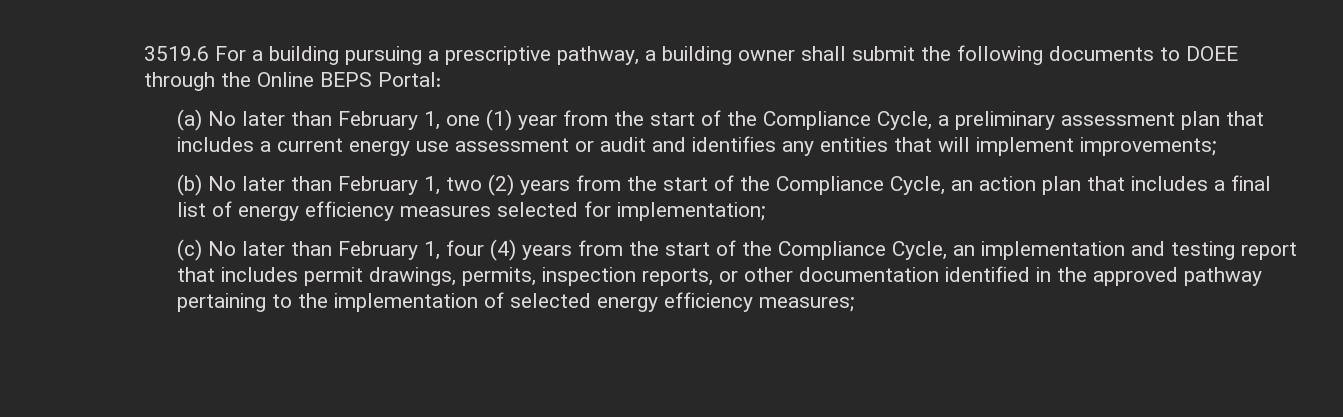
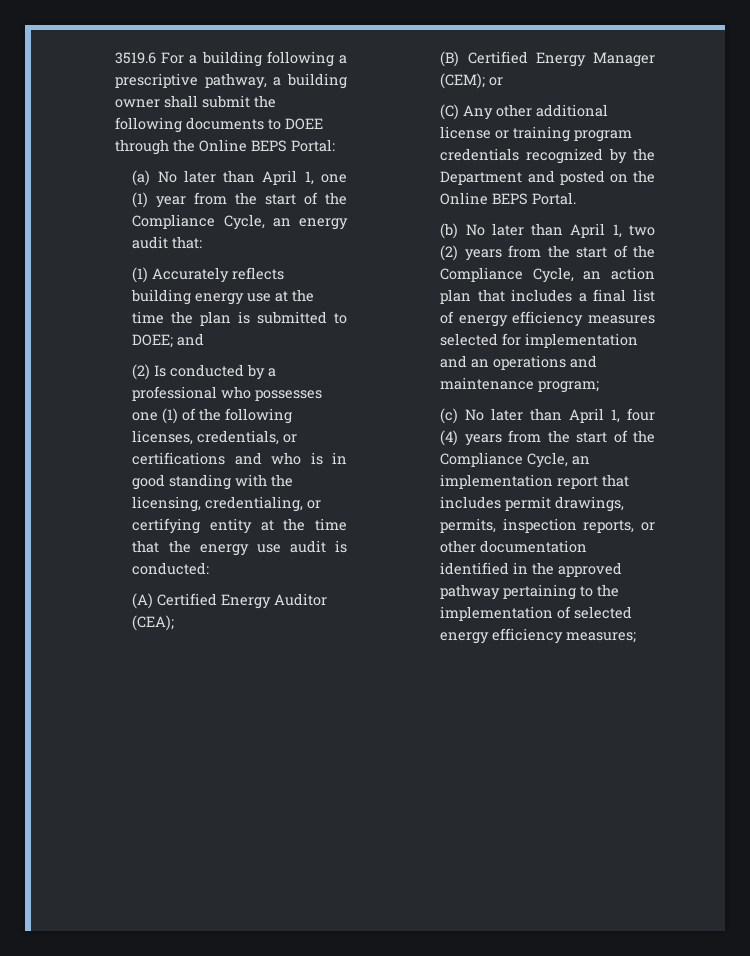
[344,46,422,65] pursuing -> [266,51,334,67] following
[337,111,418,130] February -> [262,170,298,185] April
[937,111,1264,130] [176,136,1216,156] a preliminary assessment plan that includes a current energy use assessment or audit and identifies any entities that will implement improvements; -> [272,218,348,230] [132,236,203,249] [132,267,285,283] [131,289,315,305] [132,311,348,326] [132,333,205,348] [132,364,277,380] [132,386,323,401] [132,408,293,424] [132,430,298,445] [132,452,347,465] [132,474,294,490] [132,496,322,512] [132,518,347,534] [132,540,347,556] [132,562,210,575] [132,593,328,609] [132,615,175,631] [440,51,655,67] [440,73,504,89] [440,104,609,120] [440,126,633,142] [440,148,655,164] [440,170,655,185] [440,192,577,205] an energy audit that: // (1) Accurately reflects building energy use at the time the plan is submitted to DOEE; and // (2) Is conducted by a professional who possesses one (1) of the following licenses, credentials, or certifications and who is in good standing with the licensing, credentialing, or certifying entity at the time that the energy use audit is conducted: // (A) Certified Energy Auditor (CEA); // (B) Certified Energy Manager (CEM); or // (C) Any other additional license or training program credentials recognized by the Department and posted on the Online BEPS Portal.
[337,176,418,195] February -> [570,223,606,238] April
[616,202,765,221] implementation; -> [525,333,639,348] [440,355,598,370] [440,377,600,393] implementation and an operations and maintenance program;
[337,241,418,260] February -> [569,408,605,423] April
[1130,241,1235,260] and testing -> (554, 481) none

